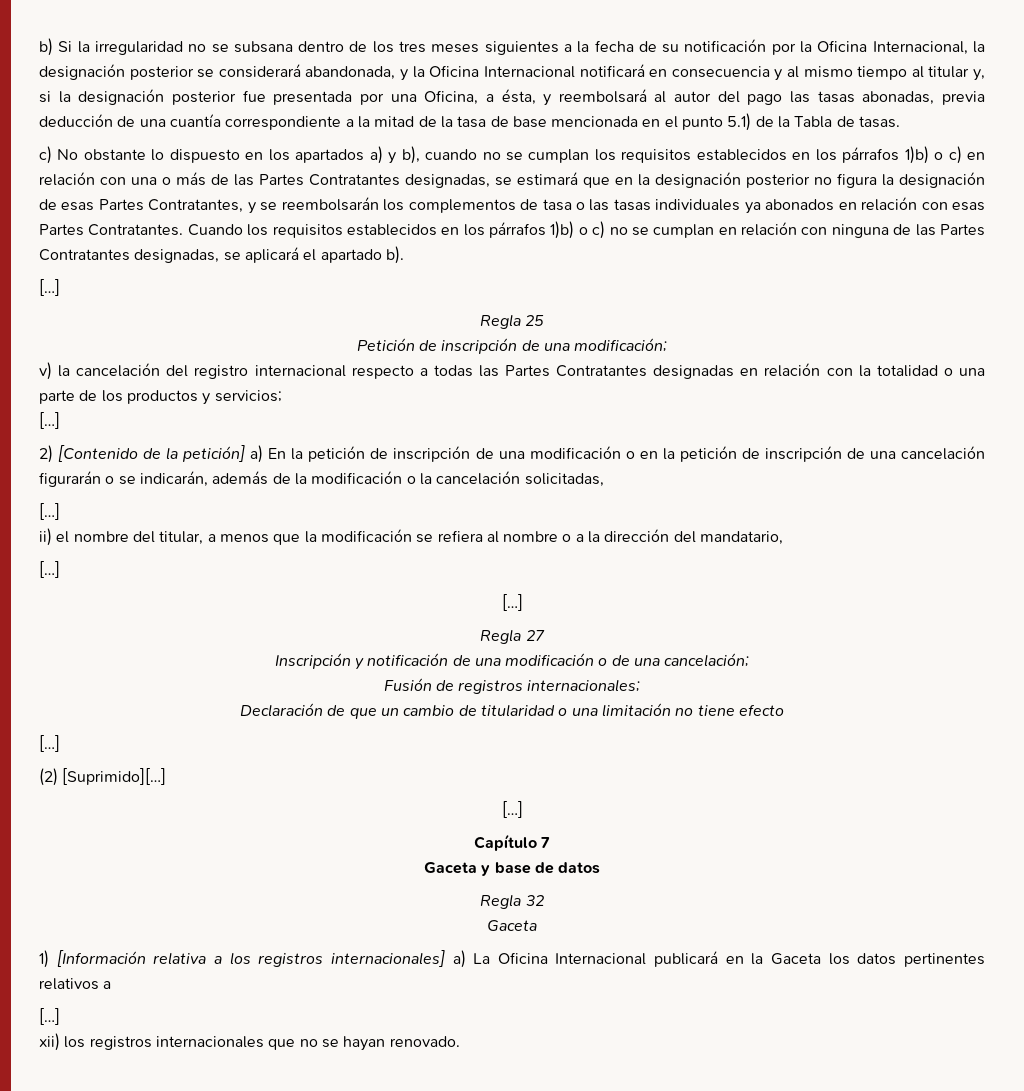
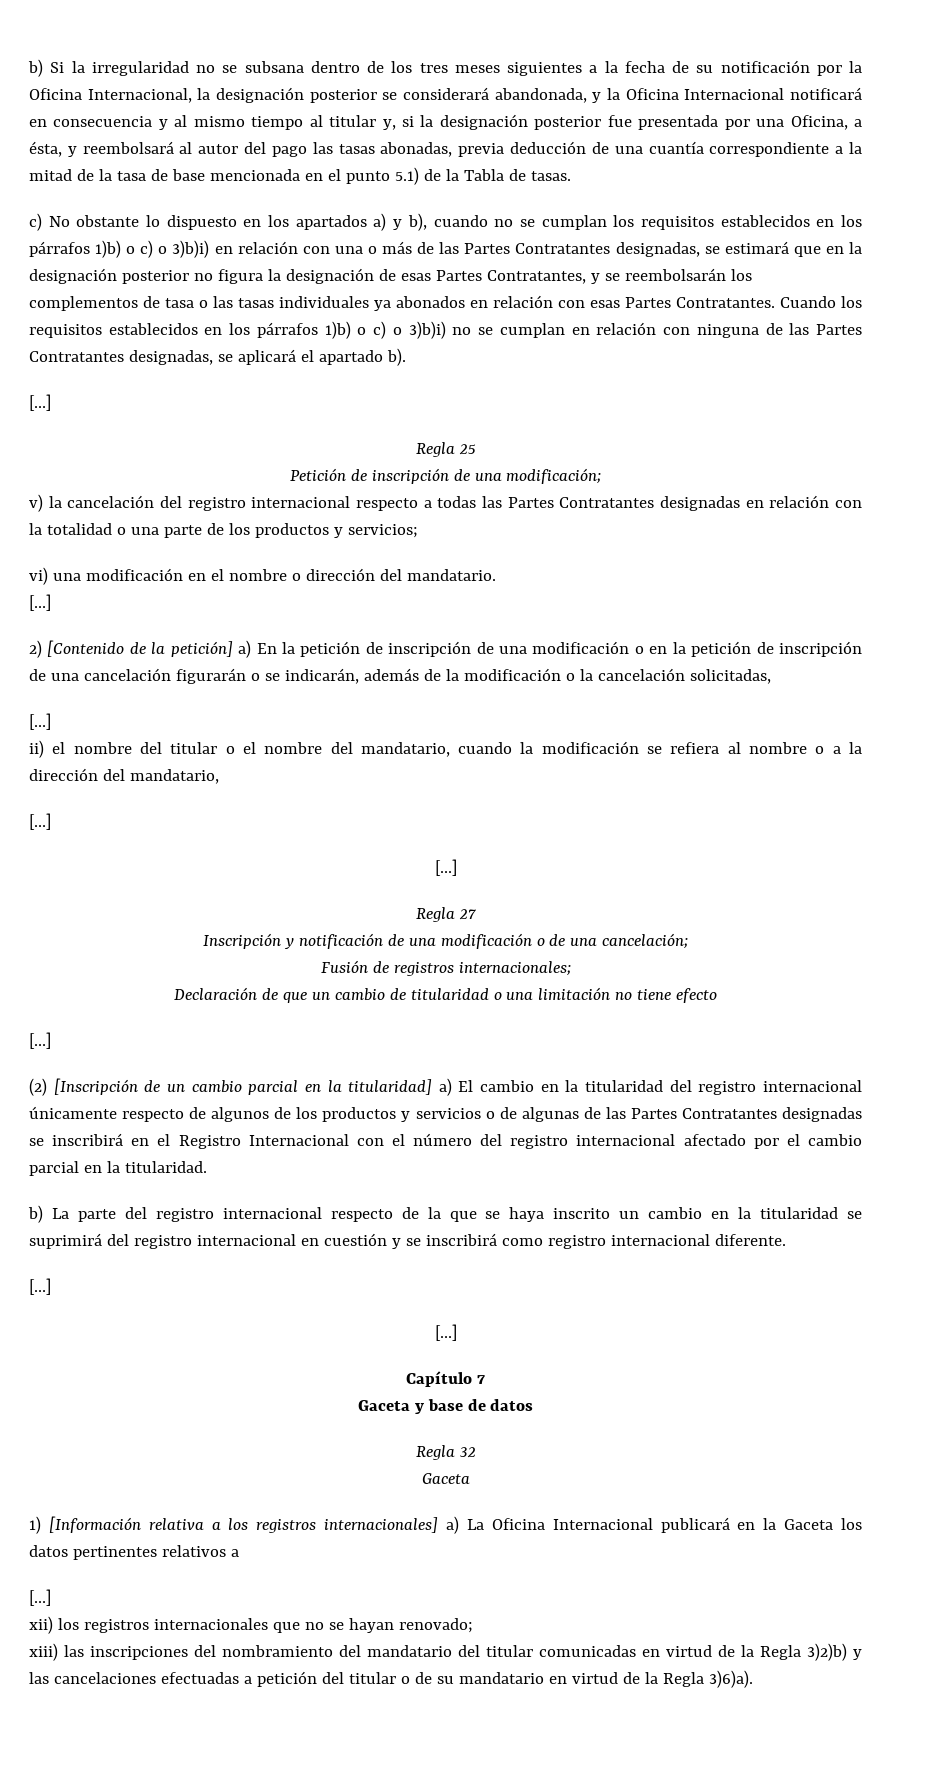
(962, 155) none -> [158,240,210,258] o 3)b)i)
(606, 230) none -> [392,321,446,339] o 3)b)i)
(282, 396) none -> [29,567,496,585] // vi) una modificación en el nombre o dirección del mandatario.
[159,531,301,545] titular, a menos que -> [170,742,513,757] titular o el nombre del mandatario, cuando
[62,768,167,785] [Suprimido][…] -> [53,1078,862,1096] [29,1106,862,1122] [29,1133,862,1149] [29,1161,207,1176] [28,1205,863,1223] [29,1233,786,1249] [29,1278,51,1295] [Inscripción de un cambio parcial en la titularidad] a) El cambio en la titularidad del registro internacional únicamente respecto de algunos de los productos y servicios o de algunas de las Partes Contratantes designadas se inscribirá en el Registro Internacional con el número del registro internacional afectado por el cambio parcial en la titularidad. // b) La parte del registro internacional respecto de la que se haya inscrito un cambio en la titularidad se suprimirá del registro internacional en cuestión y se inscribirá como registro internacional diferente. // […]
[389,1036,460,1047] renovado. -> [398,1618,473,1633] [29,1643,862,1661] [29,1670,753,1688] renovado; // xiii) las inscripciones del nombramiento del mandatario del titular comunicadas en virtud de la Regla 3)2)b) y las cancelaciones efectuadas a petición del titular o de su mandatario en virtud de la Regla 3)6)a).

